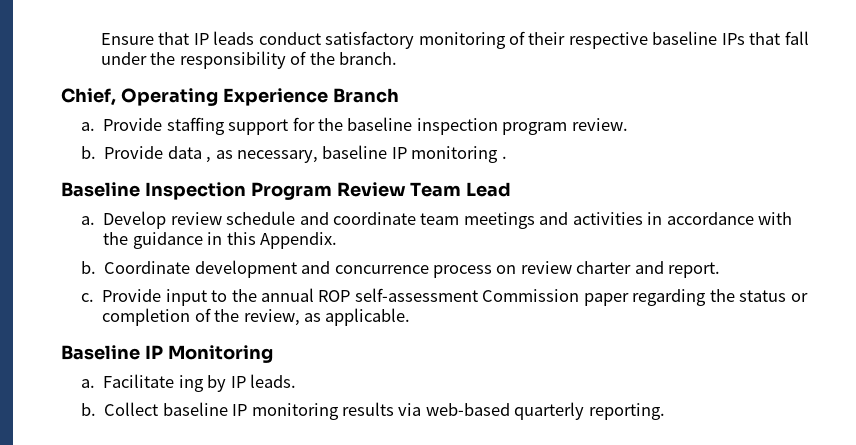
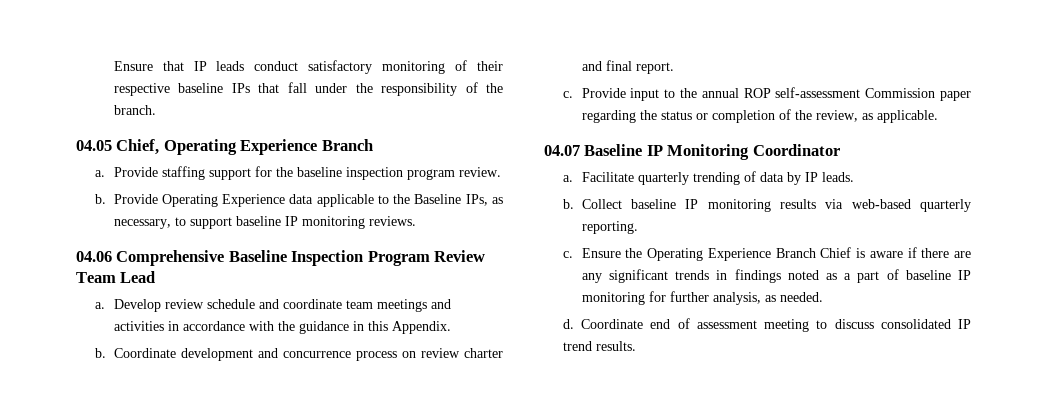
(398, 58) none -> [76,140,112,151] 04.05
[167,145,507,163] data , as necessary, baseline IP monitoring . // -> [161,194,503,207] [113,216,416,229] [76,250,225,266] Operating Experience data applicable to the Baseline IPs, as necessary, to support baseline IP monitoring reviews. // 04.06 Comprehensive
(664, 267) none -> [605,60,632,71] final
(411, 317) none -> [544,145,580,156] 04.07
(273, 354) none -> [752,144,840,156] Coordinator
[178,375,204,392] ing -> [637,171,784,185] quarterly trending of data
(665, 411) none -> [562,247,971,261] [581,269,971,283] [581,291,823,305] [562,318,971,332] [562,341,636,351] // c. Ensure the Operating Experience Branch Chief is aware if there are any significant trends in findings noted as a part of baseline IP monitoring for further analysis, as needed. // d. Coordinate end of assessment meeting to discuss consolidated IP trend results.

